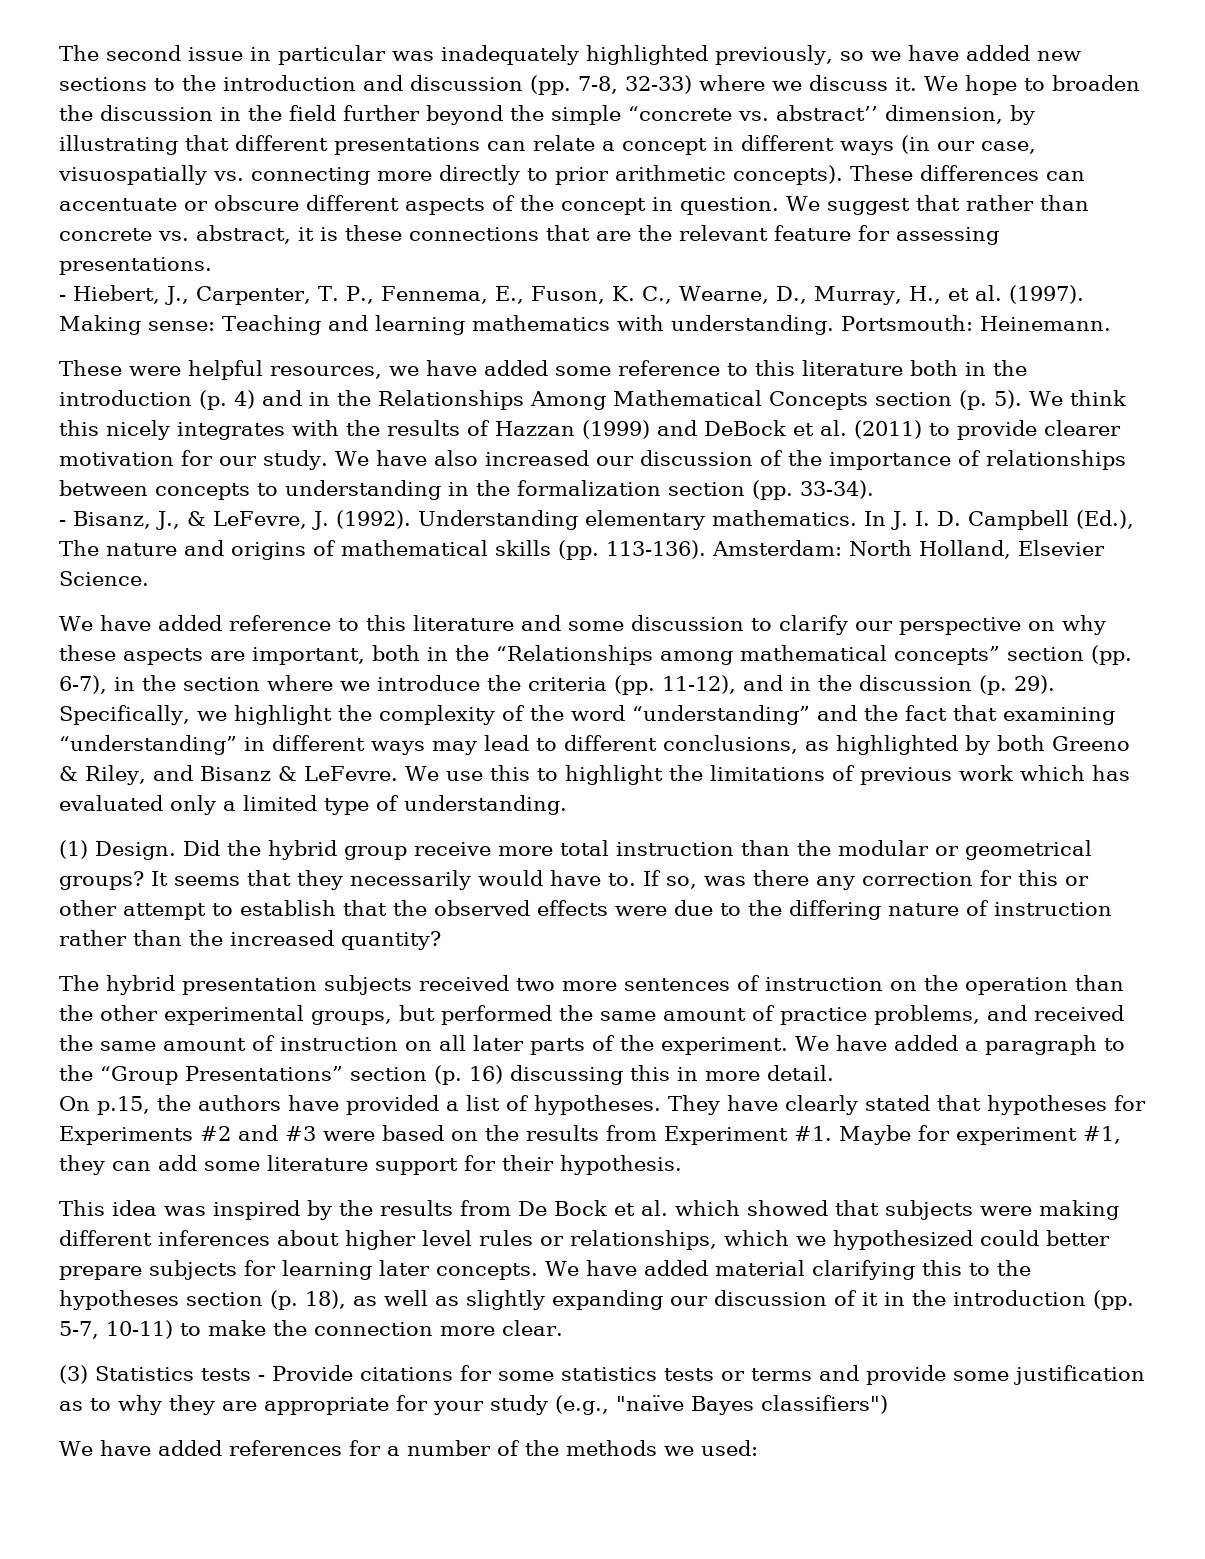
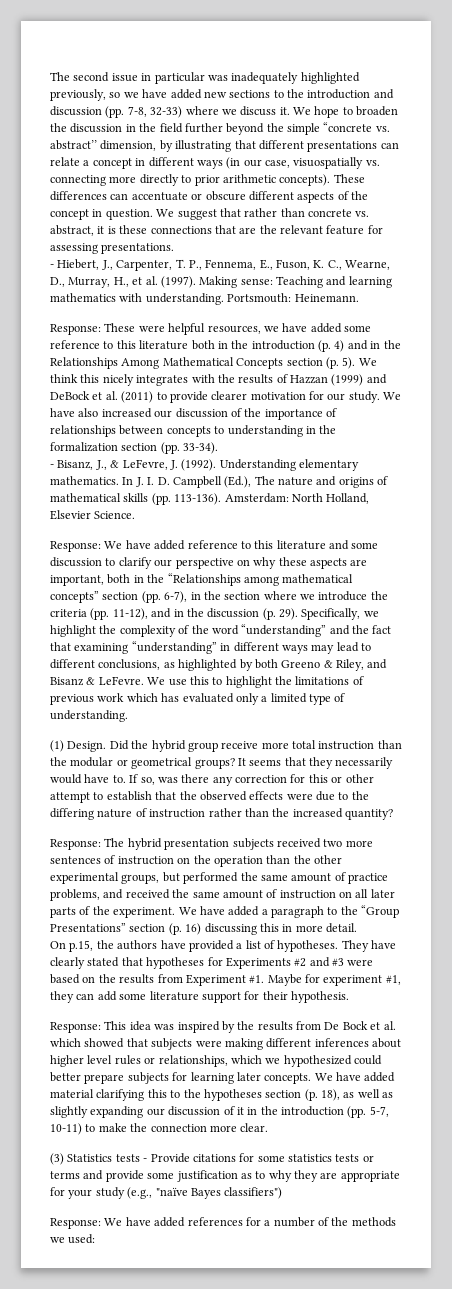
(1111, 323) none -> [50,324,101,335] Response:
(149, 578) none -> [50,541,101,552] Response:
(441, 940) none -> [50,839,101,850] Response:
(682, 1165) none -> [50,1022,101,1033] Response:
(888, 1404) none -> [50,1218,101,1229] Response:

